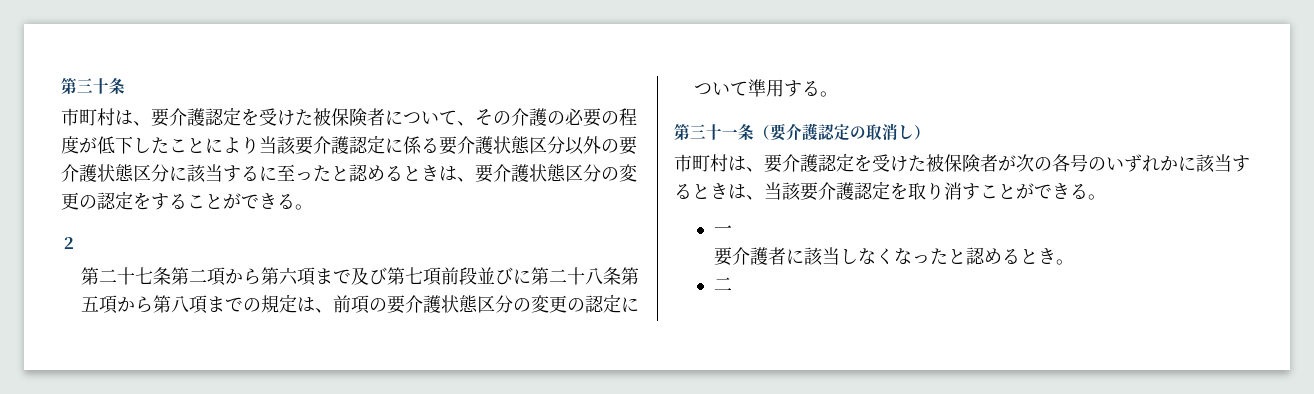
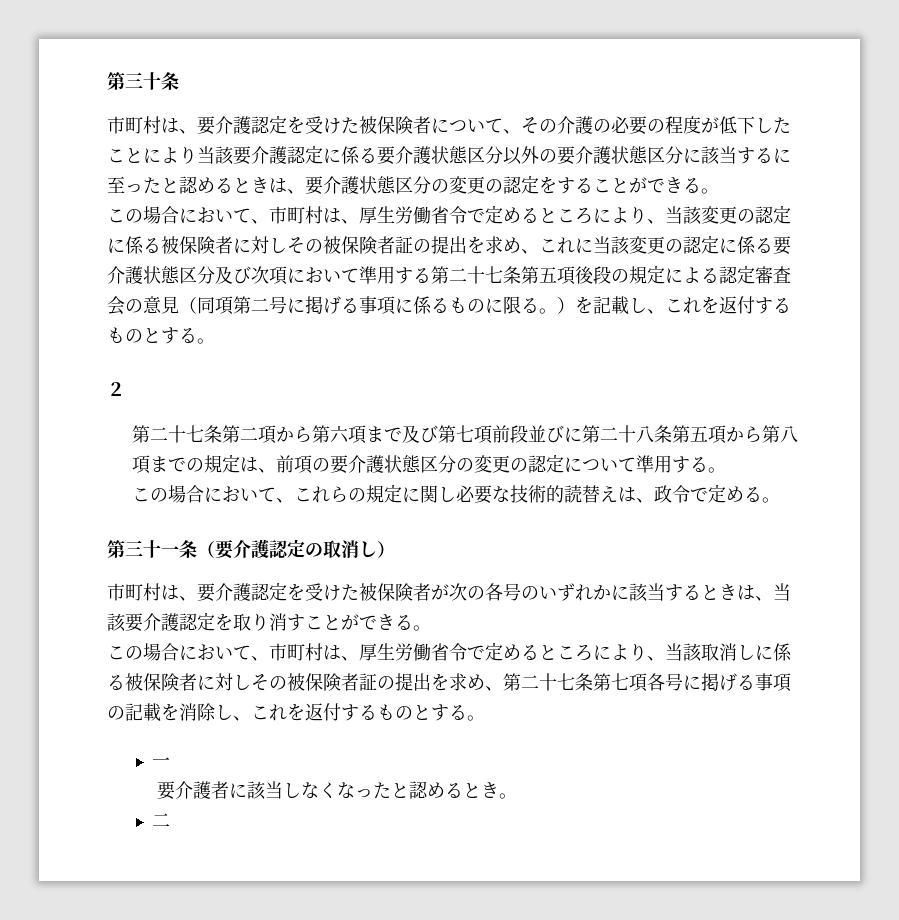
(313, 207) none -> [107,205,791,225] [107,235,791,255] [107,265,791,285] [107,296,791,315] [107,327,215,344] // この場合において、市町村は、厚生労働省令で定めるところにより、当該変更の認定に係る被保険者に対しその被保険者証の提出を求め、これに当該変更の認定に係る要介護状態区分及び次項において準用する第二十七条第五項後段の規定による認定審査会の意見（同項第二号に掲げる事項に係るものに限る。）を記載し、これを返付するものとする。
(838, 94) none -> [131,484,780,504] // この場合において、これらの規定に関し必要な技術的読替えは、政令で定める。
(1106, 197) none -> [107,642,792,662] [107,673,791,692] [107,703,485,722] // この場合において、市町村は、厚生労働省令で定めるところにより、当該取消しに係る被保険者に対しその被保険者証の提出を求め、第二十七条第七項各号に掲げる事項の記載を消除し、これを返付するものとする。

